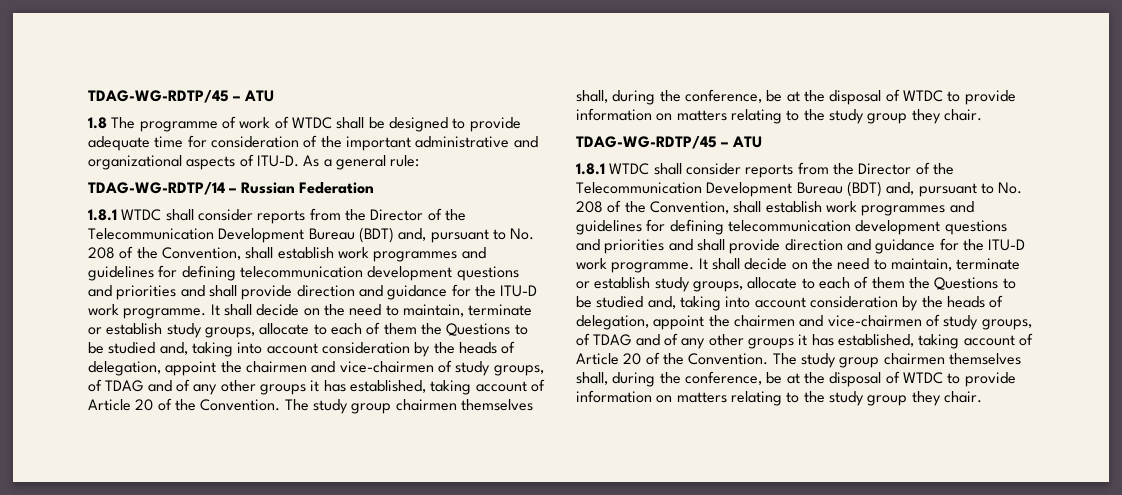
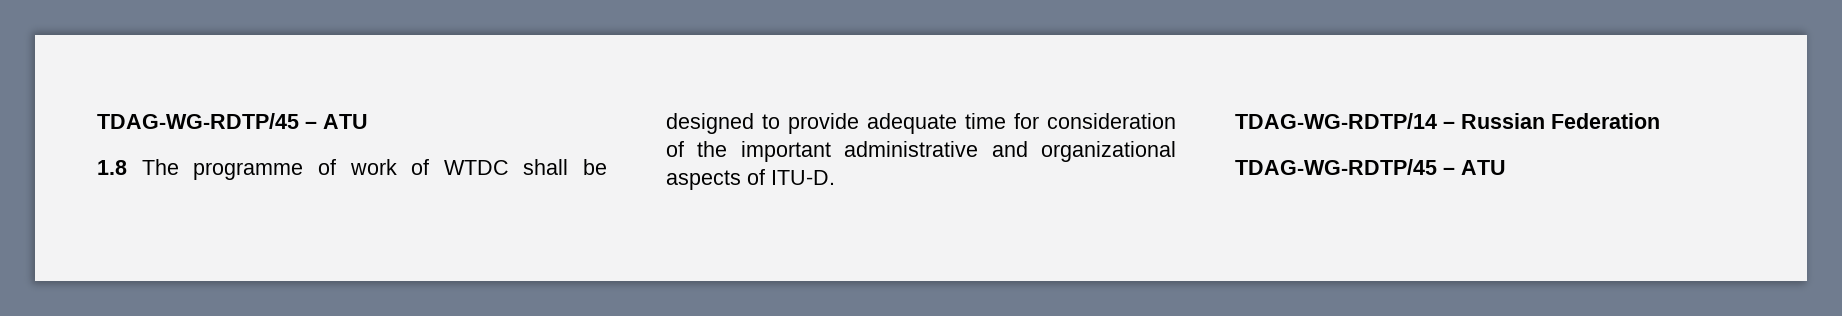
[303,155,420,170] As a general rule: -> (835, 177) none
[88,208,466,224] [88,227,535,243] [88,246,486,262] [88,265,519,281] [88,284,538,300] [88,304,533,319] [88,322,528,338] [88,341,516,357] [88,360,544,376] [88,379,545,395] [88,398,533,414] [576,89,1016,105] [576,108,982,124] [576,136,762,149] [576,162,954,178] [576,181,1023,197] [576,200,974,216] [576,219,1007,235] [576,238,1026,254] [576,258,1021,273] [576,276,1016,292] [576,295,1004,311] [576,314,1032,330] [576,333,1033,349] [576,352,1021,368] [576,371,1016,387] [576,390,982,406] 1.8.1 WTDC shall consider reports from the Director of the Telecommunication Development Bureau (BDT) and, pursuant to No. 208 of the Convention, shall establish work programmes and guidelines for defining telecommunication development questions and priorities and shall provide direction and guidance for the ITU-D work programme. It shall decide on the need to maintain, terminate or establish study groups, allocate to each of them the Questions to be studied and, taking into account consideration by the heads of delegation, appoint the chairmen and vice-chairmen of study groups, of TDAG and of any other groups it has established, taking account of Article 20 of the Convention. The study group chairmen themselves shall, during the conference, be at the disposal of WTDC to provide information on matters relating to the study group they chair. // TDAG-WG-RDTP/45 – ATU // 1.8.1 WTDC shall consider reports from the Director of the Telecommunication Development Bureau (BDT) and, pursuant to No. 208 of the Convention, shall establish work programmes and guidelines for defining telecommunication development questions and priorities and shall provide direction and guidance for the ITU-D work programme. It shall decide on the need to maintain, terminate or establish study groups, allocate to each of them the Questions to be studied and, taking into account consideration by the heads of delegation, appoint the chairmen and vice-chairmen of study groups, of TDAG and of any other groups it has established, taking account of Article 20 of the Convention. The study group chairmen themselves shall, during the conference, be at the disposal of WTDC to provide information on matters relating to the study group they chair. -> [1235,159,1506,175] TDAG-WG-RDTP/45 – ATU

